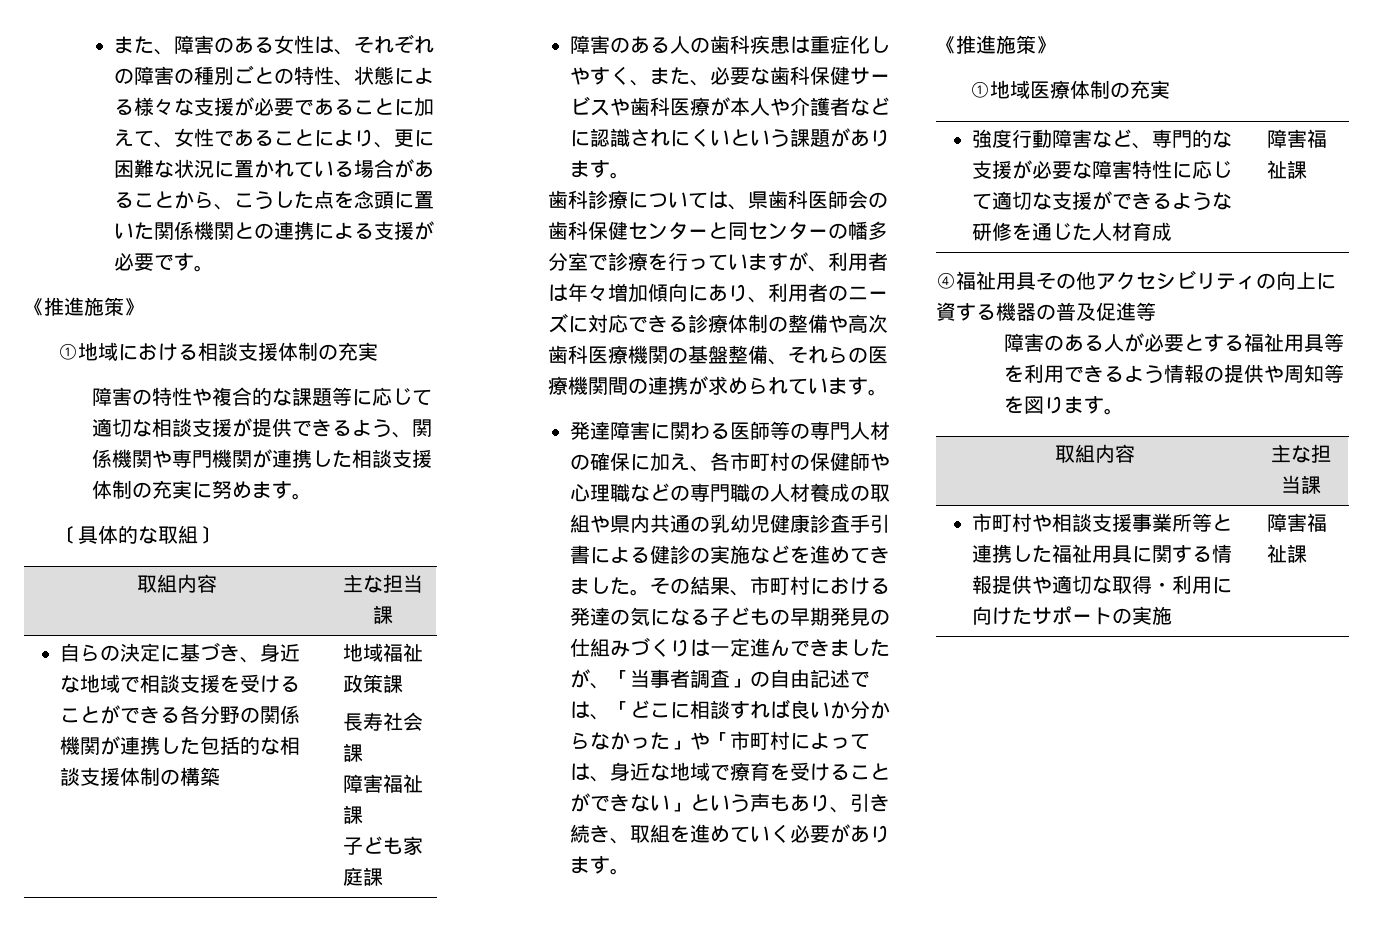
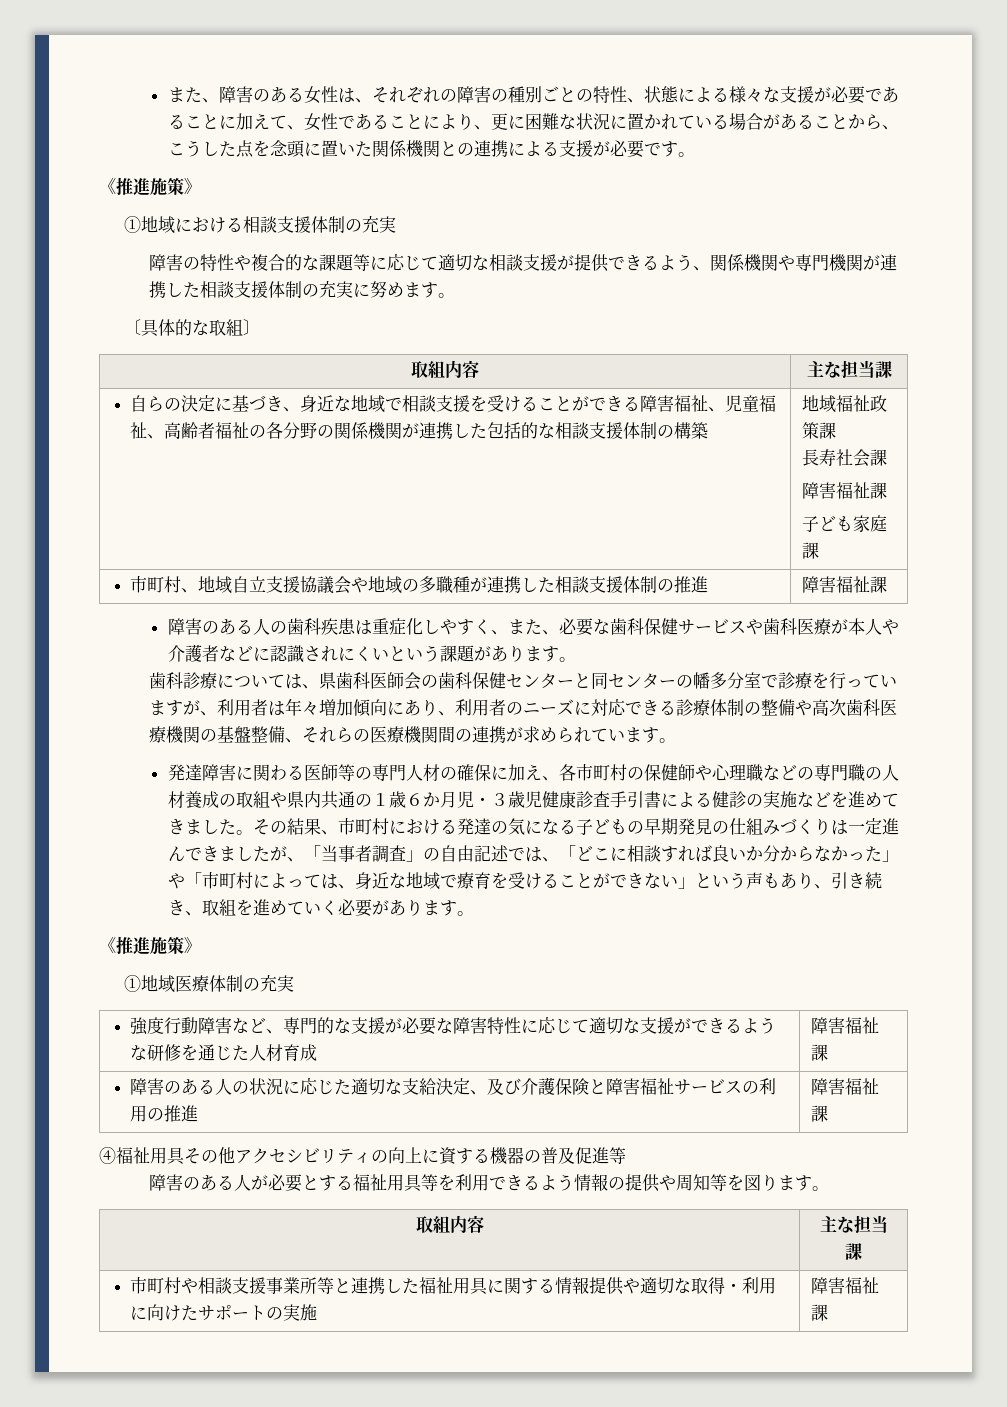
(180, 715) none -> [639,395,776,412] [129,422,266,439] 障害福祉、児童福祉、高齢者福祉の
(383, 876) none -> [129,576,708,594] [802,576,888,593] // 市町村、地域自立支援協議会や地域の多職種が連携した相談支援体制の推進 | 障害福祉課
[710,514,751,533] 乳幼 -> [371,791,525,808] １歳６か月児・３歳
(1307, 169) none -> [129,1077,776,1095] [129,1105,198,1122] [811,1078,880,1095] [811,1105,829,1122] // 障害のある人の状況に応じた適切な支給決定、及び介護保険と障害福祉サービスの利用の推進 | 障害福祉課

